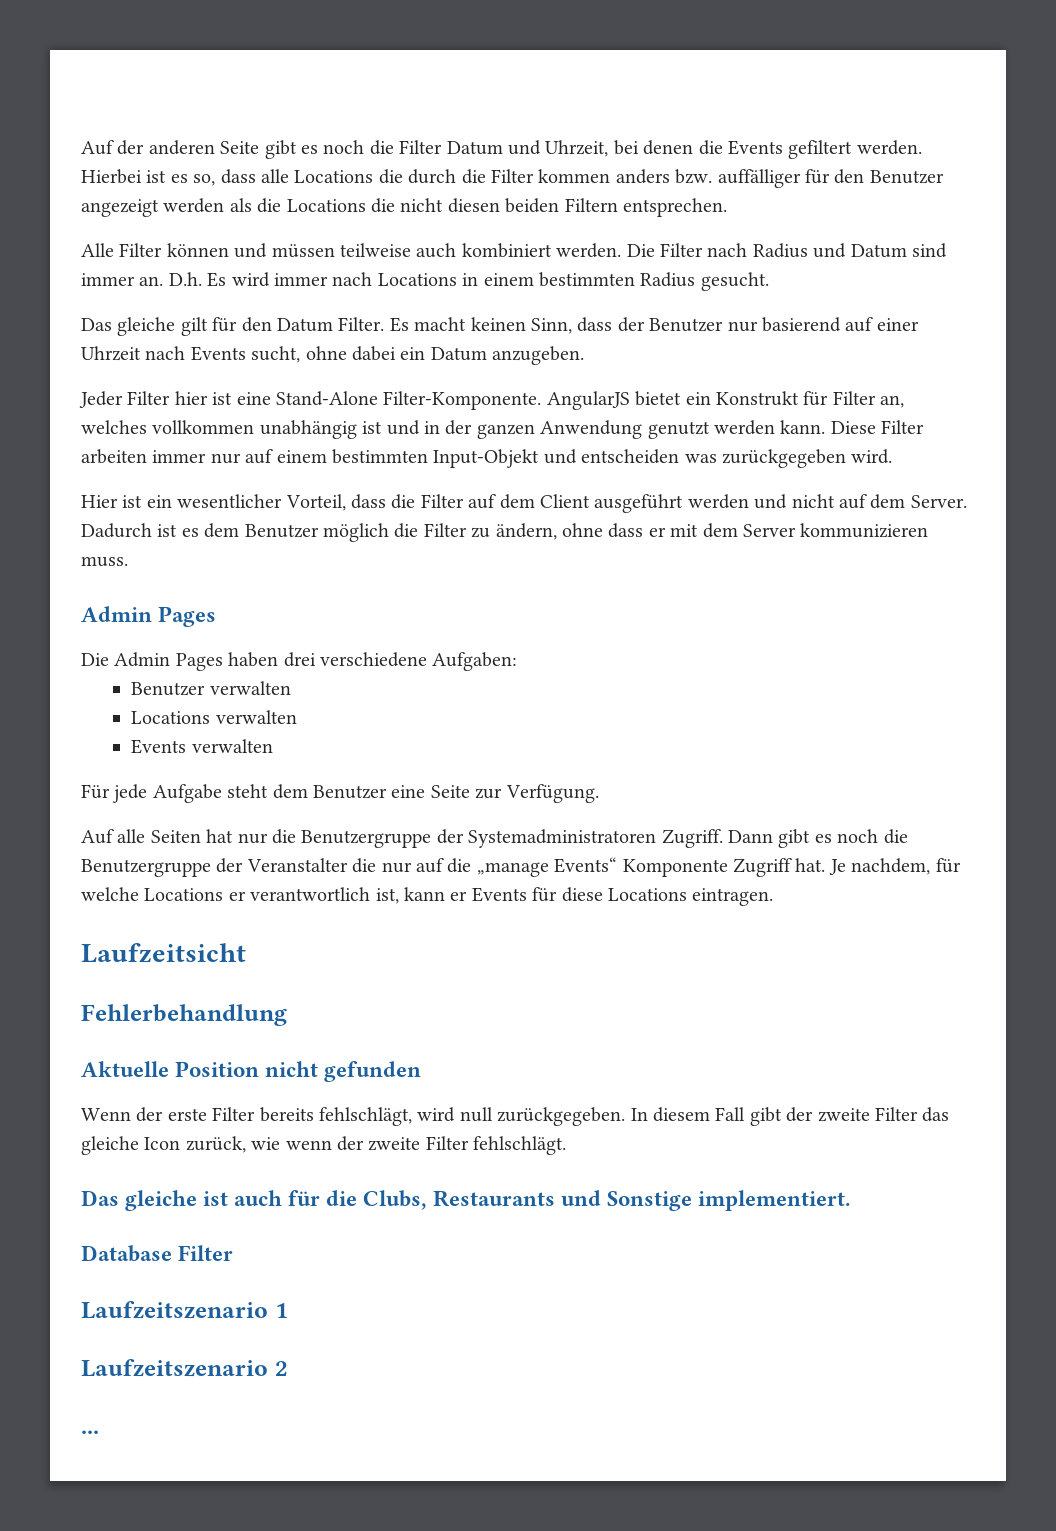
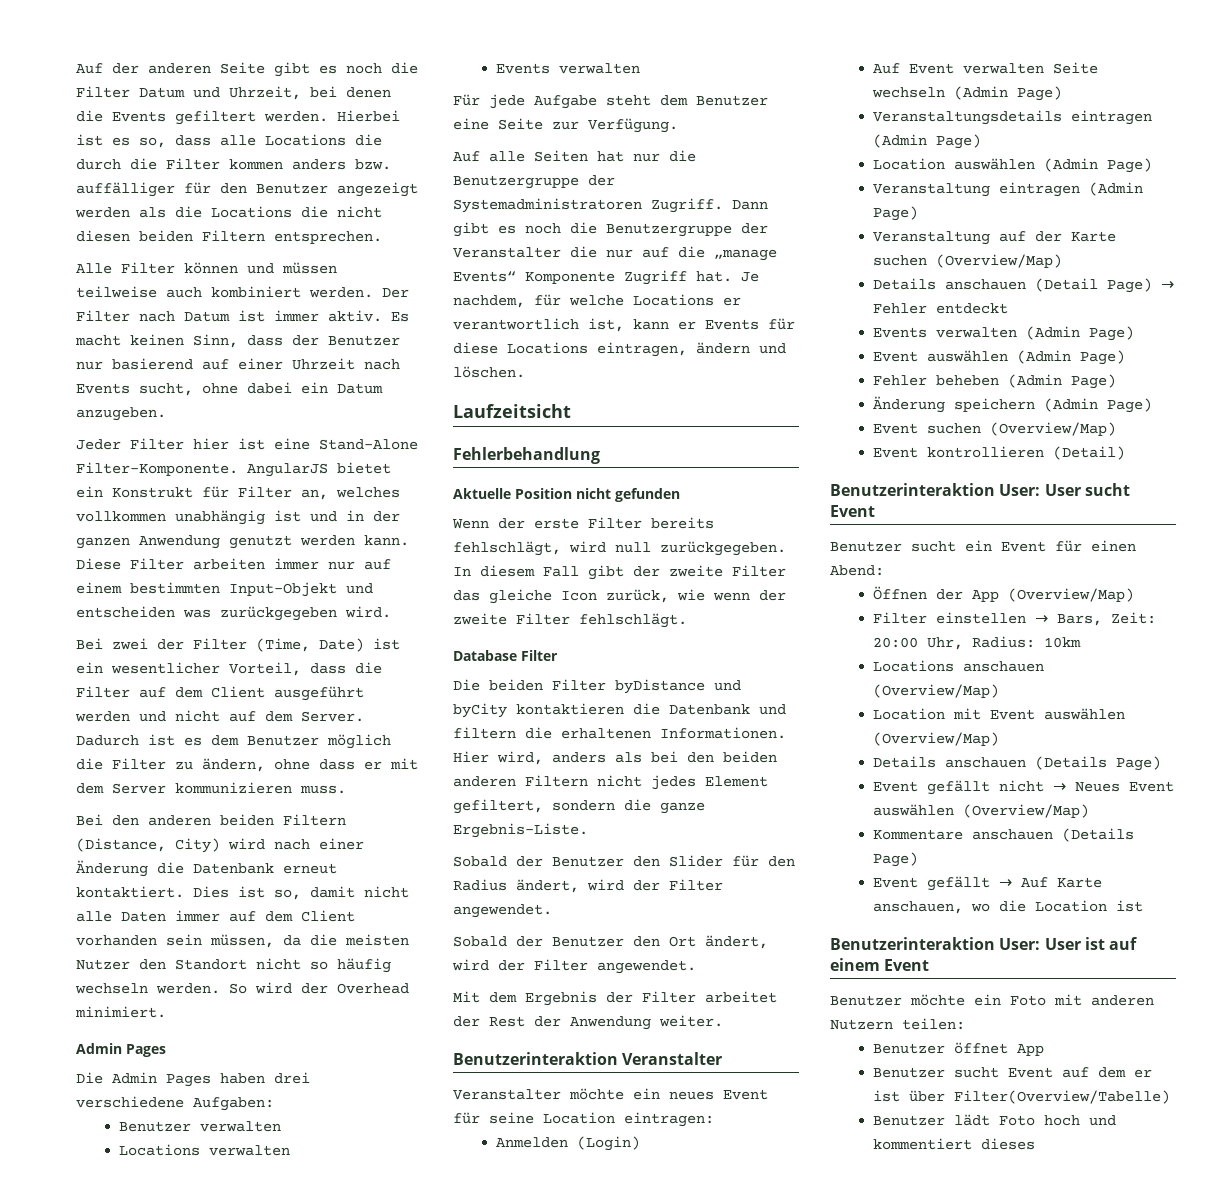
[626,244,655,257] Die -> [382,288,409,298] Der
[752,243,947,258] [81,272,769,291] [81,317,385,336] Radius und Datum sind immer an. D.h. Es wird immer nach Locations in einem bestimmten Radius gesucht. // Das gleiche gilt für den Datum Filter. -> [184,310,382,322] Datum ist immer aktiv.
[81,495,118,508] Hier -> [76,638,364,652] Bei zwei der Filter (Time, Date)
(128, 561) none -> [76,814,346,826] [76,838,364,853] [76,860,337,877] [76,886,409,900] [76,910,355,922] [76,934,409,948] [76,958,391,973] [75,982,409,994] [75,1006,166,1018] // Bei den anderen beiden Filtern (Distance, City) wird nach einer Änderung die Datenbank erneut kontaktiert. Dies ist so, damit nicht alle Daten immer auf dem Client vorhanden sein müssen, da die meisten Nutzer den Standort nicht so häufig wechseln werden. So wird der Overhead minimiert.
[692,888,774,906] eintragen. -> [597,342,786,357] [453,366,525,378] eintragen, ändern und löschen.
[81,1190,850,1211] [81,1245,234,1262] [81,1301,288,1319] [81,1359,288,1377] [81,1430,99,1434] Das gleiche ist auch für die Clubs, Restaurants und Sonstige implementiert. // Database Filter // Laufzeitszenario 1 // Laufzeitszenario 2 // ... -> [453,650,558,661] [453,679,741,694] [453,703,786,718] [453,727,786,739] [453,751,777,765] [453,775,768,790] [453,799,705,814] [453,823,588,838] [453,855,795,867] [453,879,723,893] [453,904,552,918] [453,935,768,949] [452,959,696,974] [453,991,777,1006] [453,1015,723,1030] [453,1052,723,1065] [453,1088,768,1100] [453,1112,714,1127] [496,1136,641,1151] [873,62,1099,74] [872,86,1063,101] [873,110,1153,125] [873,134,982,149] [873,158,1153,173] [873,182,1144,197] [873,206,919,221] [873,231,1117,245] [873,254,1063,268] [873,278,1175,293] [873,303,1009,314] [873,326,1135,341] [873,350,1126,365] [873,374,1117,389] [873,396,1153,413] [873,422,1117,436] [873,446,1126,460] [830,483,1130,496] [830,505,875,517] [830,540,1136,552] [830,565,884,576] [873,586,1135,602] [873,612,1157,626] [873,636,1082,650] [873,660,1045,672] [873,684,1000,698] [873,708,1126,720] [873,732,1000,746] [873,756,1162,771] [873,780,1175,795] [873,804,1090,818] [873,828,1135,842] [873,852,919,867] [873,876,1103,891] [873,900,1144,914] [830,937,1138,950] [830,958,930,971] [830,994,1154,1006] [830,1018,965,1030] [873,1042,1045,1056] [873,1067,1153,1078] [873,1090,1171,1104] [873,1114,1117,1126] [873,1138,1036,1150] Database Filter // Die beiden Filter byDistance und byCity kontaktieren die Datenbank und filtern die erhaltenen Informationen. Hier wird, anders als bei den beiden anderen Filtern nicht jedes Element gefiltert, sondern die ganze Ergebnis-Liste. // Sobald der Benutzer den Slider für den Radius ändert, wird der Filter angewendet. // Sobald der Benutzer den Ort ändert, wird der Filter angewendet. // Mit dem Ergebnis der Filter arbeitet der Rest der Anwendung weiter. // Benutzerinteraktion Veranstalter // Veranstalter möchte ein neues Event für seine Location eintragen: // Anmelden (Login) // Auf Event verwalten Seite wechseln (Admin Page) // Veranstaltungsdetails eintragen (Admin Page) // Location auswählen (Admin Page) // Veranstaltung eintragen (Admin Page) // Veranstaltung auf der Karte suchen (Overview/Map) // Details anschauen (Detail Page) → Fehler entdeckt // Events verwalten (Admin Page) // Event auswählen (Admin Page) // Fehler beheben (Admin Page) // Änderung speichern (Admin Page) // Event suchen (Overview/Map) // Event kontrollieren (Detail) // Benutzerinteraktion User: User sucht Event // Benutzer sucht ein Event für einen Abend: // Öffnen der App (Overview/Map) // Filter einstellen → Bars, Zeit: 20:00 Uhr, Radius: 10km // Locations anschauen (Overview/Map) // Location mit Event auswählen (Overview/Map) // Details anschauen (Details Page) // Event gefällt nicht → Neues Event auswählen (Overview/Map) // Kommentare anschauen (Details Page) // Event gefällt → Auf Karte anschauen, wo die Location ist // Benutzerinteraktion User: User ist auf einem Event // Benutzer möchte ein Foto mit anderen Nutzern teilen: // Benutzer öffnet App // Benutzer sucht Event auf dem er ist über Filter(Overview/Tabelle) // Benutzer lädt Foto hoch und kommentiert dieses

